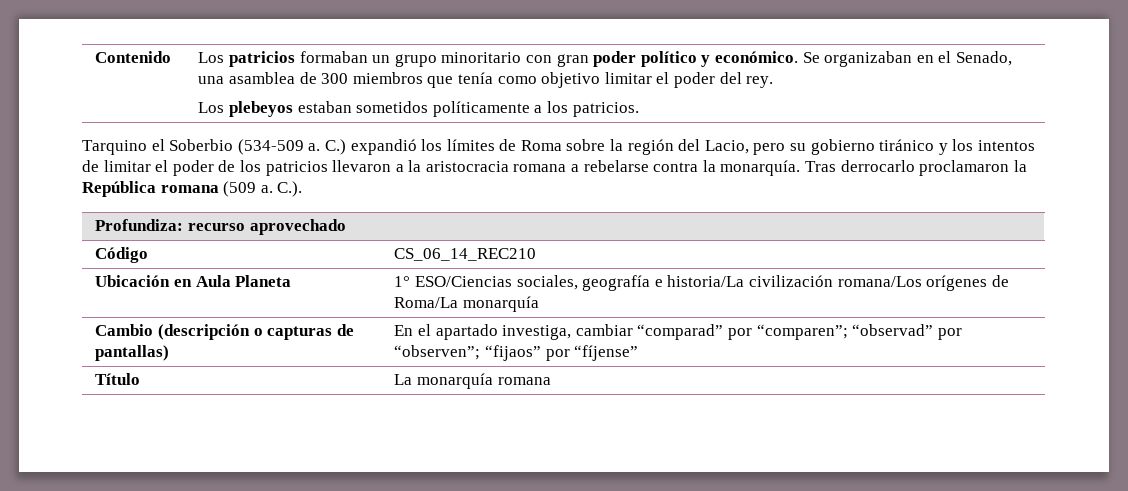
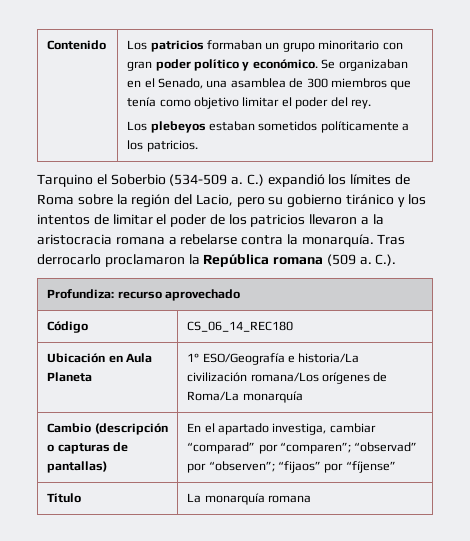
[394,248,537,261] CS_06_14_REC210 -> [187,321,294,332] CS_06_14_REC180
[415,275,651,291] ESO/Ciencias sociales, geografía -> [202,353,285,365] ESO/Geografía

